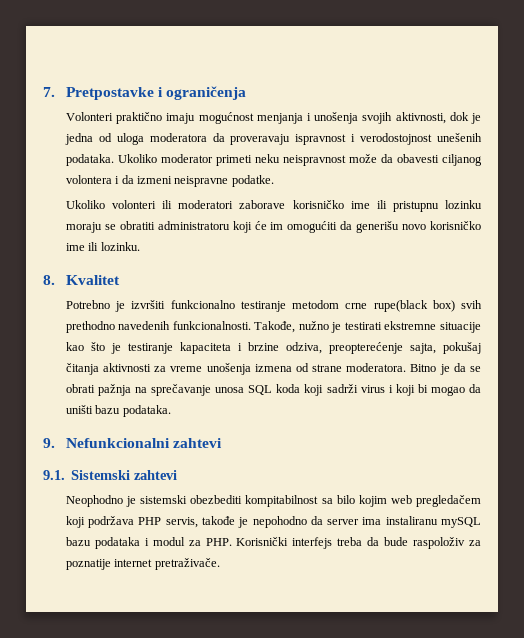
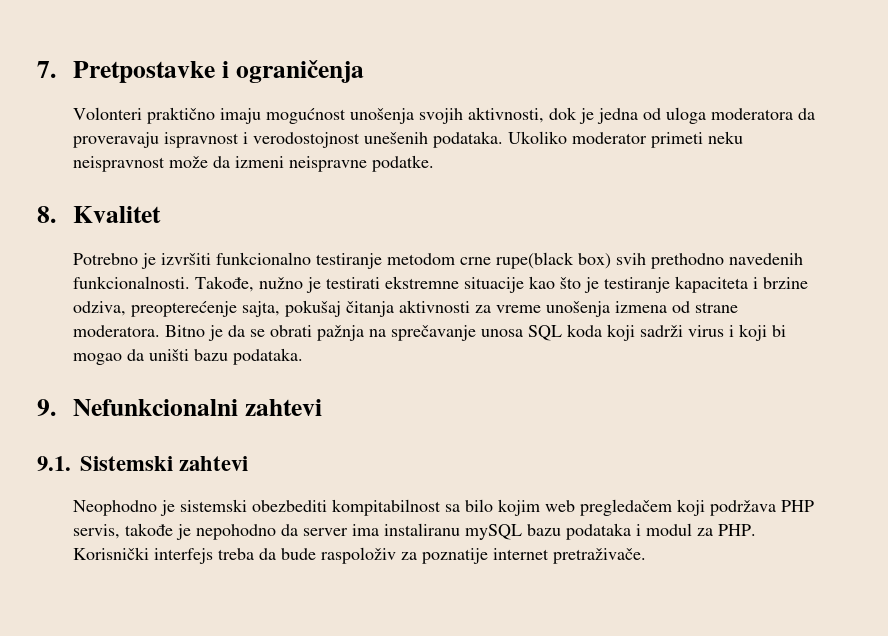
[256,113,311,124] menjanja i -> (346, 116) none
[396,154,482,166] [65,175,274,187] [65,200,483,212] [65,221,482,233] [65,242,140,251] obavesti ciljanog volontera i da izmeni neispravne podatke. // Ukoliko volonteri ili moderatori zaborave korisničko ime ili pristupnu lozinku moraju se obratiti administratoru koji će im omogućiti da generišu novo korisničko ime ili lozinku. -> [234,155,434,172] izmeni neispravne podatke.

